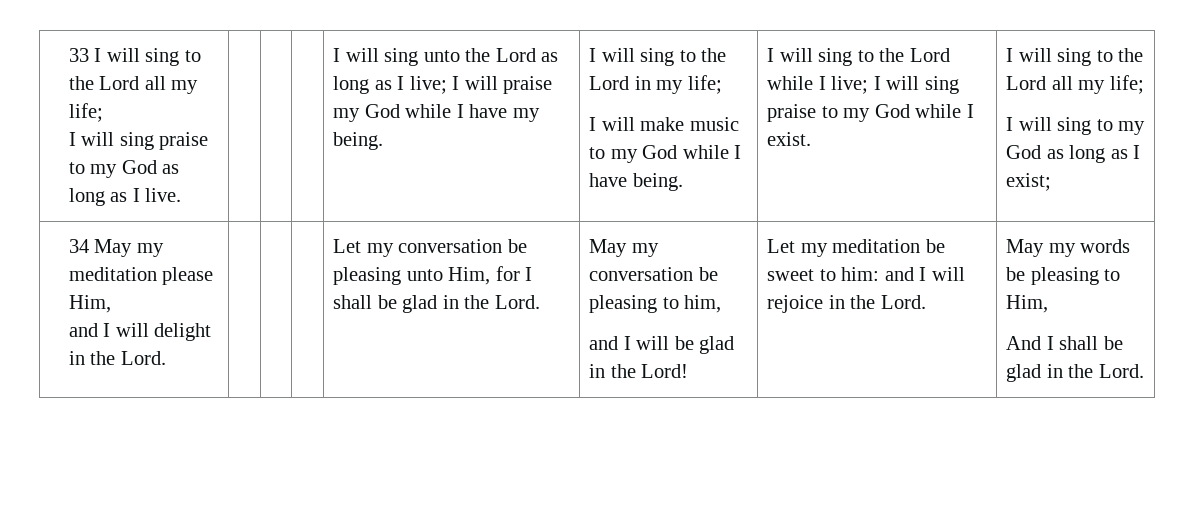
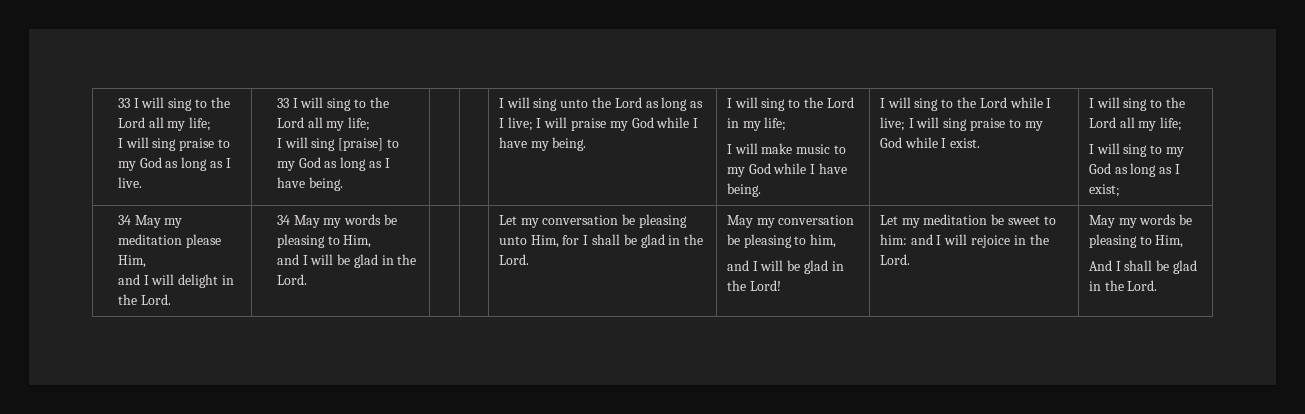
(182, 195) none -> [276,97,389,111] [276,117,371,131] [276,137,399,151] [276,157,390,171] [276,177,343,191] 33 I will sing to the Lord all my life; // I will sing [praise] to my God as long as I have being.
(166, 358) none -> [276,214,397,228] [276,234,372,248] [276,254,417,268] [276,274,307,285] 34 May my words be pleasing to Him, // and I will be glad in the Lord.

